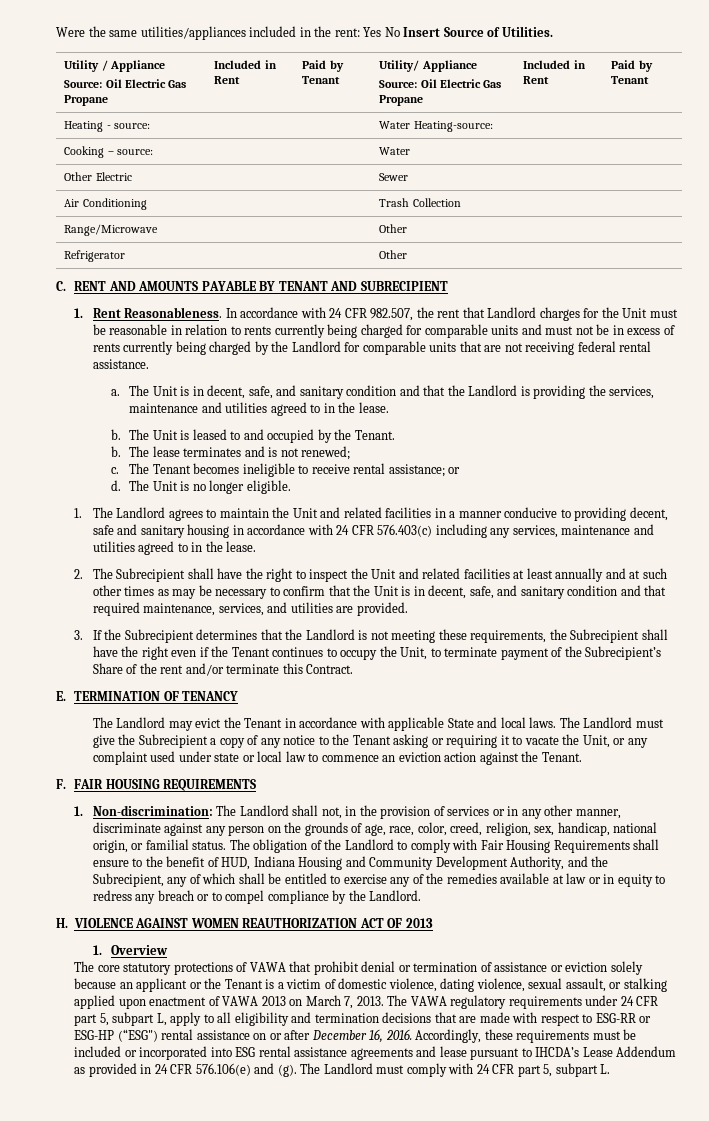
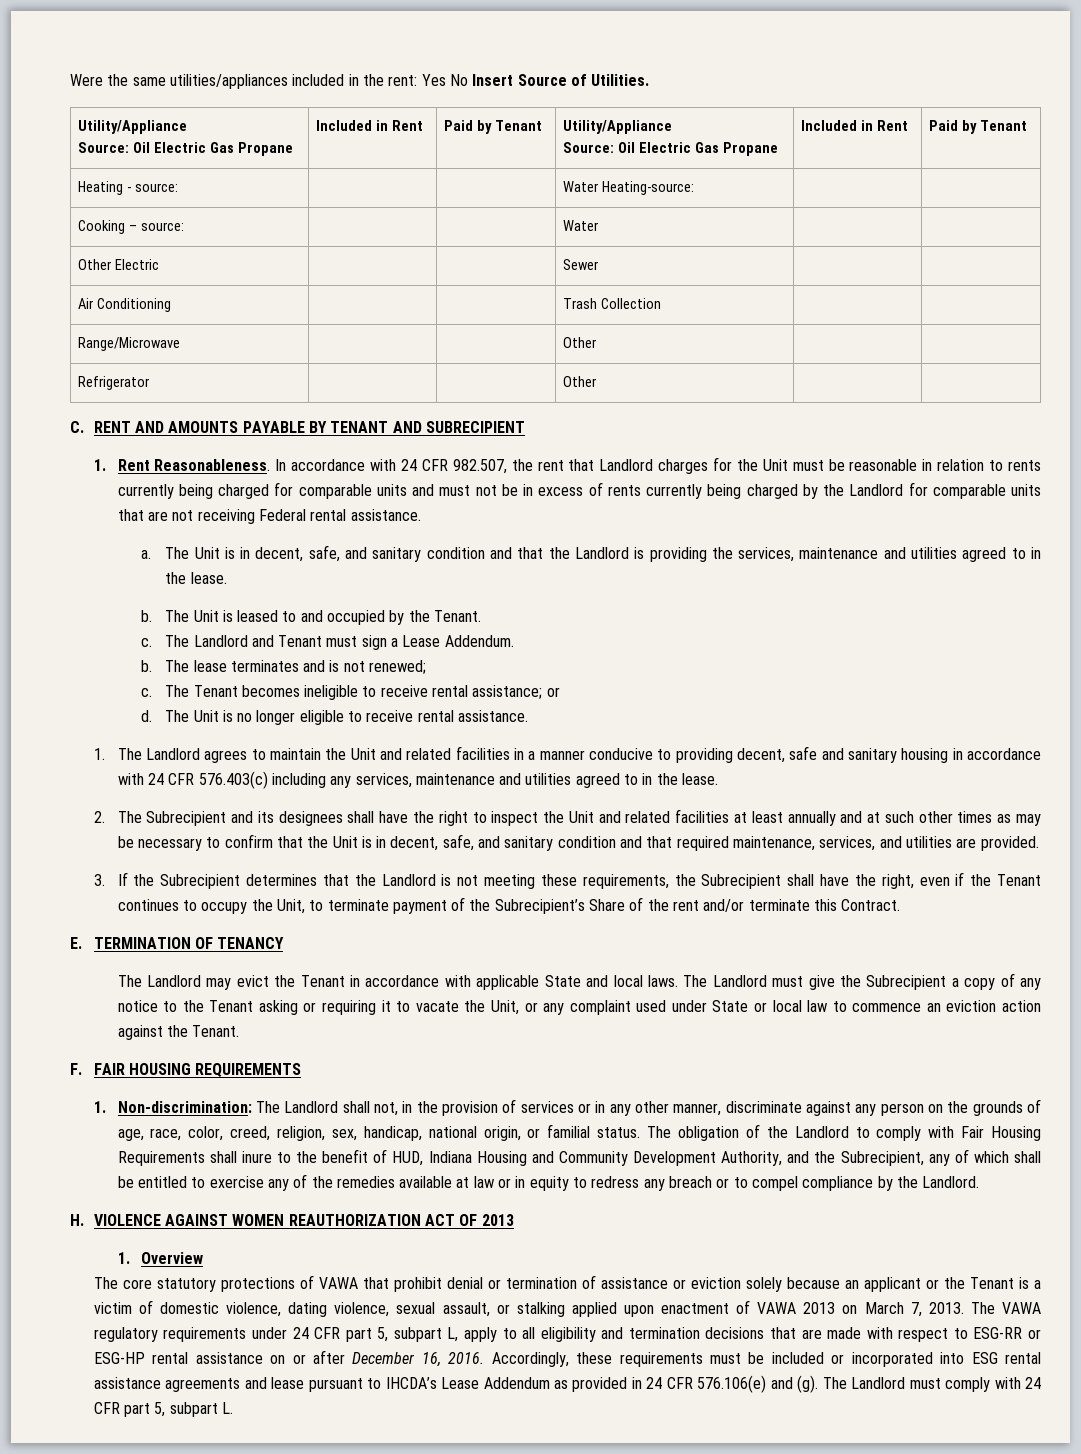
[64,60,165,72] Utility / Appliance -> [78,120,188,134] Utility/Appliance
[379,60,477,72] Utility/ Appliance -> [563,120,673,134] Utility/Appliance
[577,341,616,352] federal -> [258,509,306,521] Federal
(395, 435) none -> [141,635,514,650] // c. The Landlord and Tenant must sign a Lease Addendum.
[246,480,291,494] eligible. -> [299,710,529,725] eligible to receive rental assistance.
(186, 575) none -> [231,811,343,826] and its designees
[141,646,169,660] right -> [881,874,914,889] right,
[214,753,240,762] state -> [712,1000,749,1012] State
[92,860,129,867] ensure -> [241,1151,272,1163] inure
[117,1029,158,1042] (“ESG") -> (145, 1358) none

